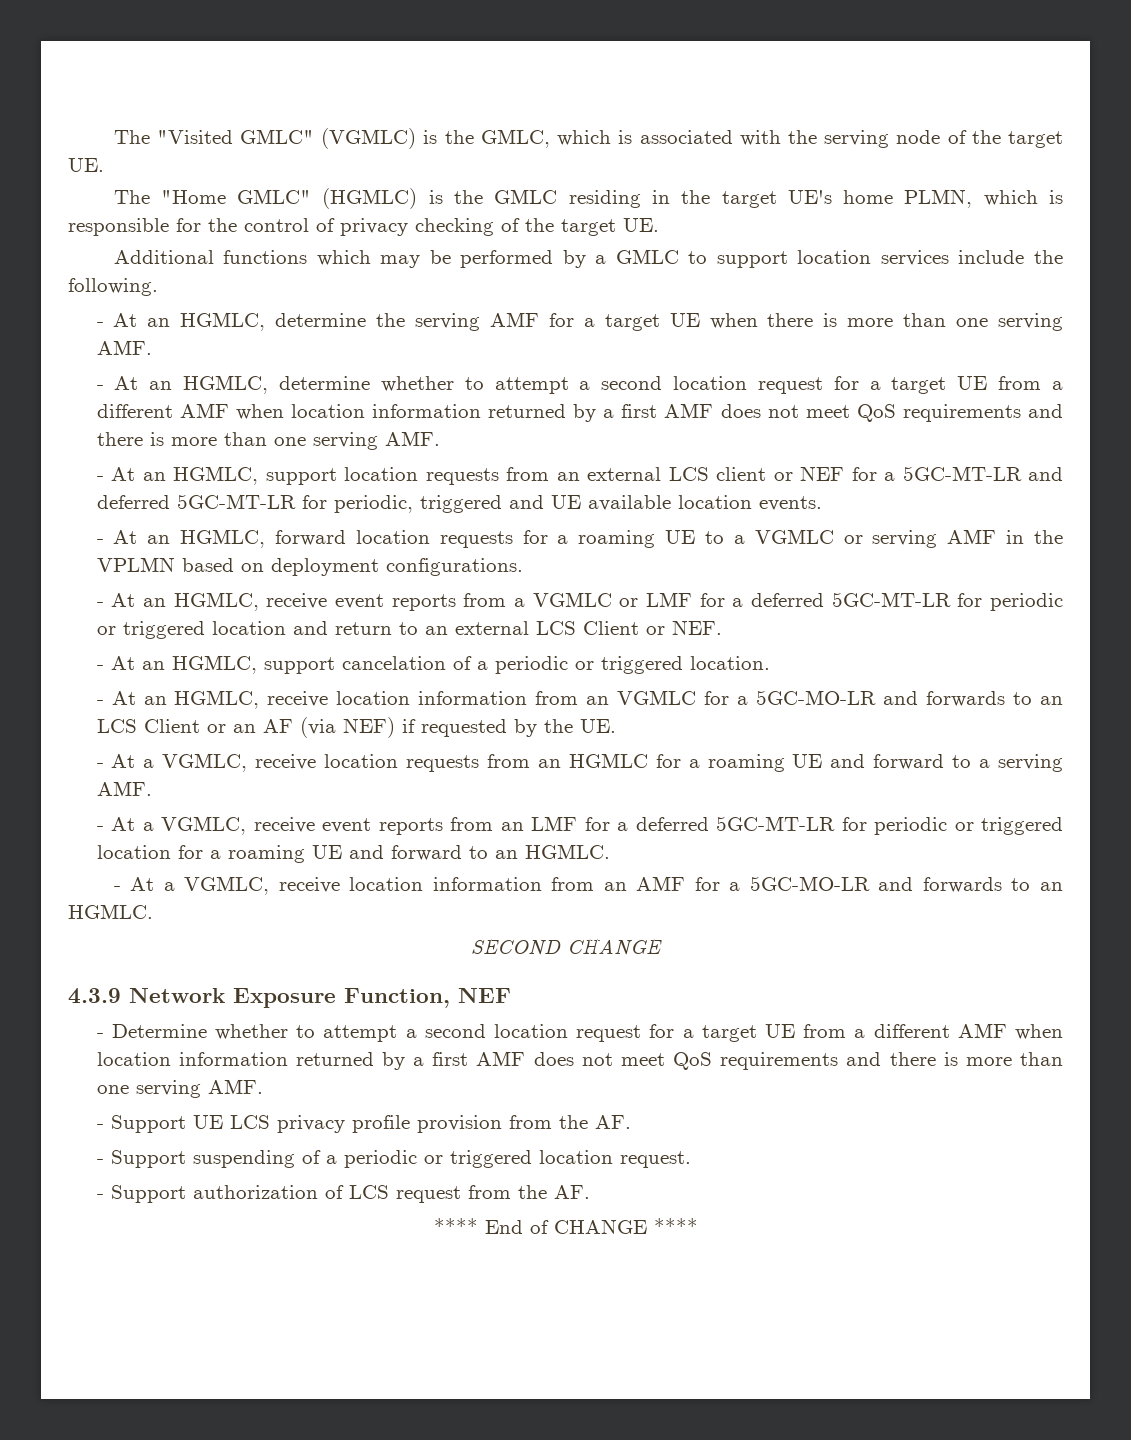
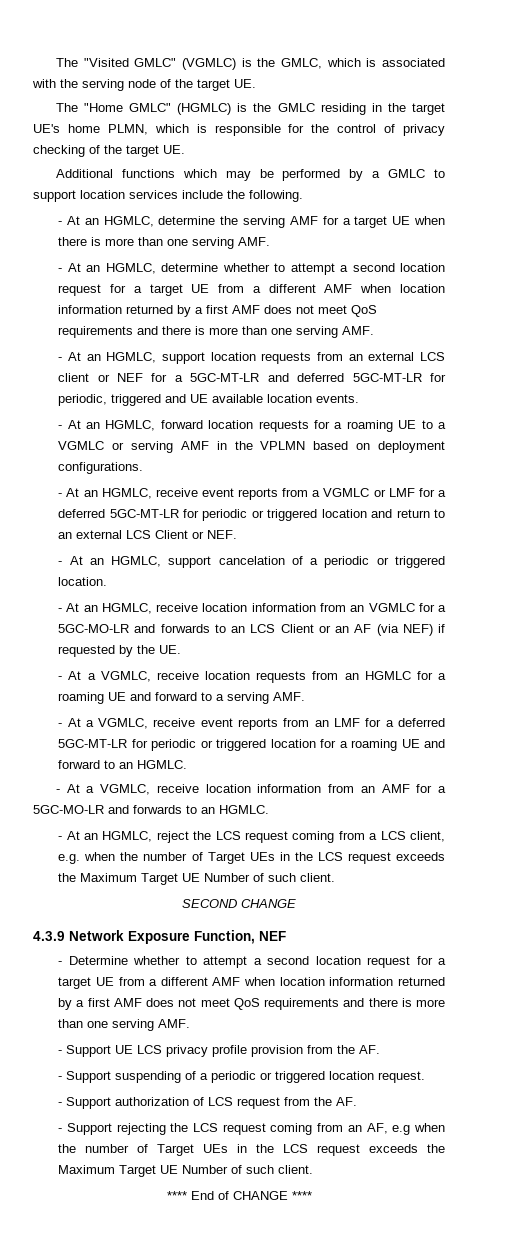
(153, 911) none -> [58,831,445,843] [58,852,445,864] [58,873,336,885] // - At an HGMLC, reject the LCS request coming from a LCS client, e.g. when the number of Target UEs in the LCS request exceeds the Maximum Target UE Number of such client.
(590, 1192) none -> [58,1123,446,1135] [58,1144,445,1156] [58,1165,314,1177] // - Support rejecting the LCS request coming from an AF, e.g when the number of Target UEs in the LCS request exceeds the Maximum Target UE Number of such client.

